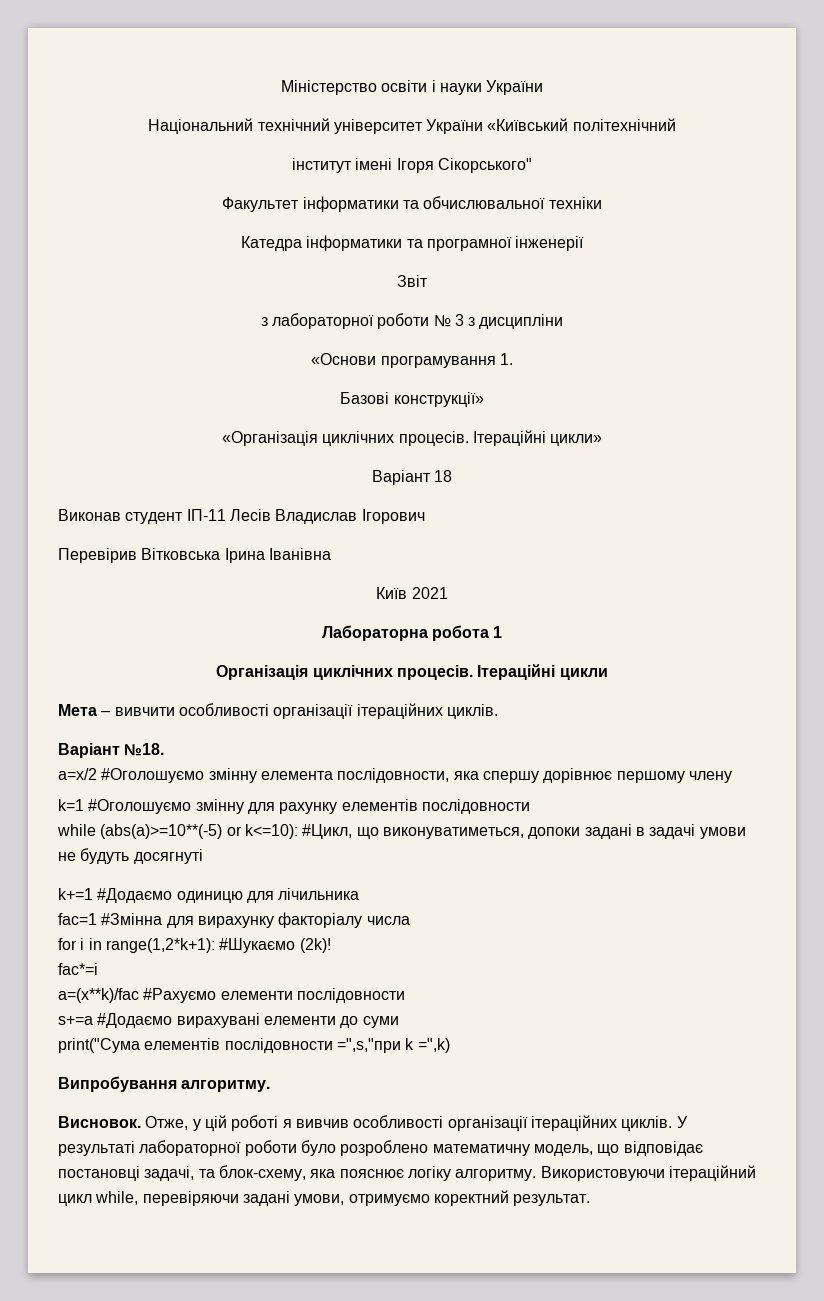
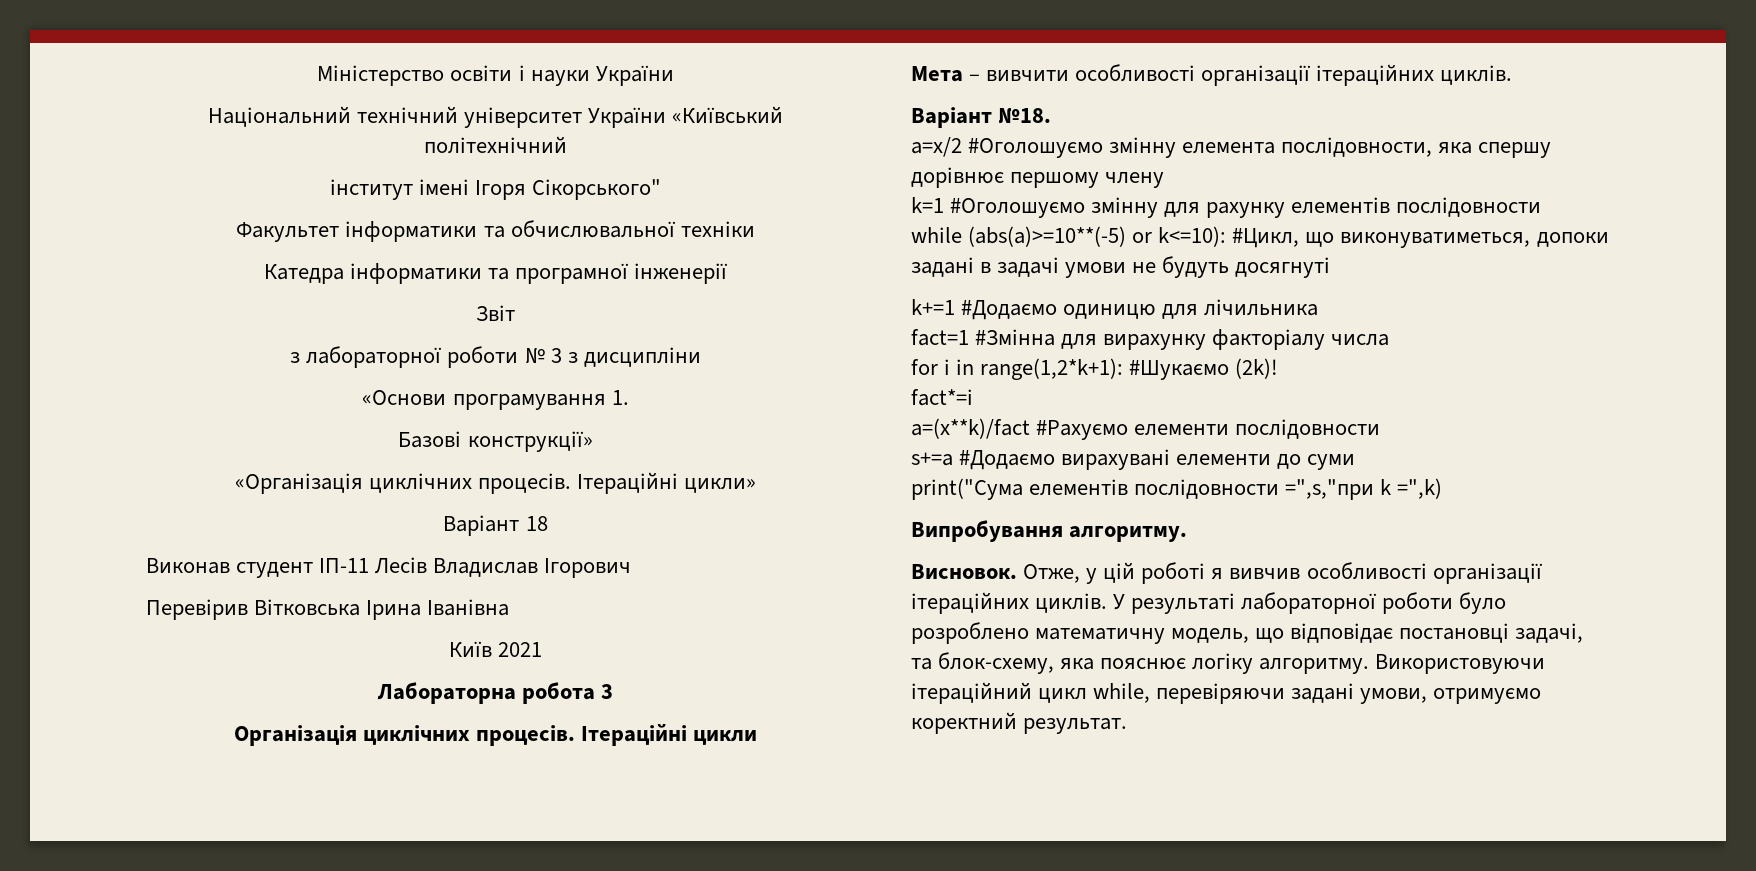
[493,626,503,638] 1 -> [601,684,614,699] 3
[58,913,97,925] fac=1 -> [911,329,969,346] fact=1
[58,963,98,975] [58,988,139,1003] fac*=i // a=(x**k)/fac -> [911,389,973,406] [911,418,1030,439] fact*=i // a=(x**k)/fact

